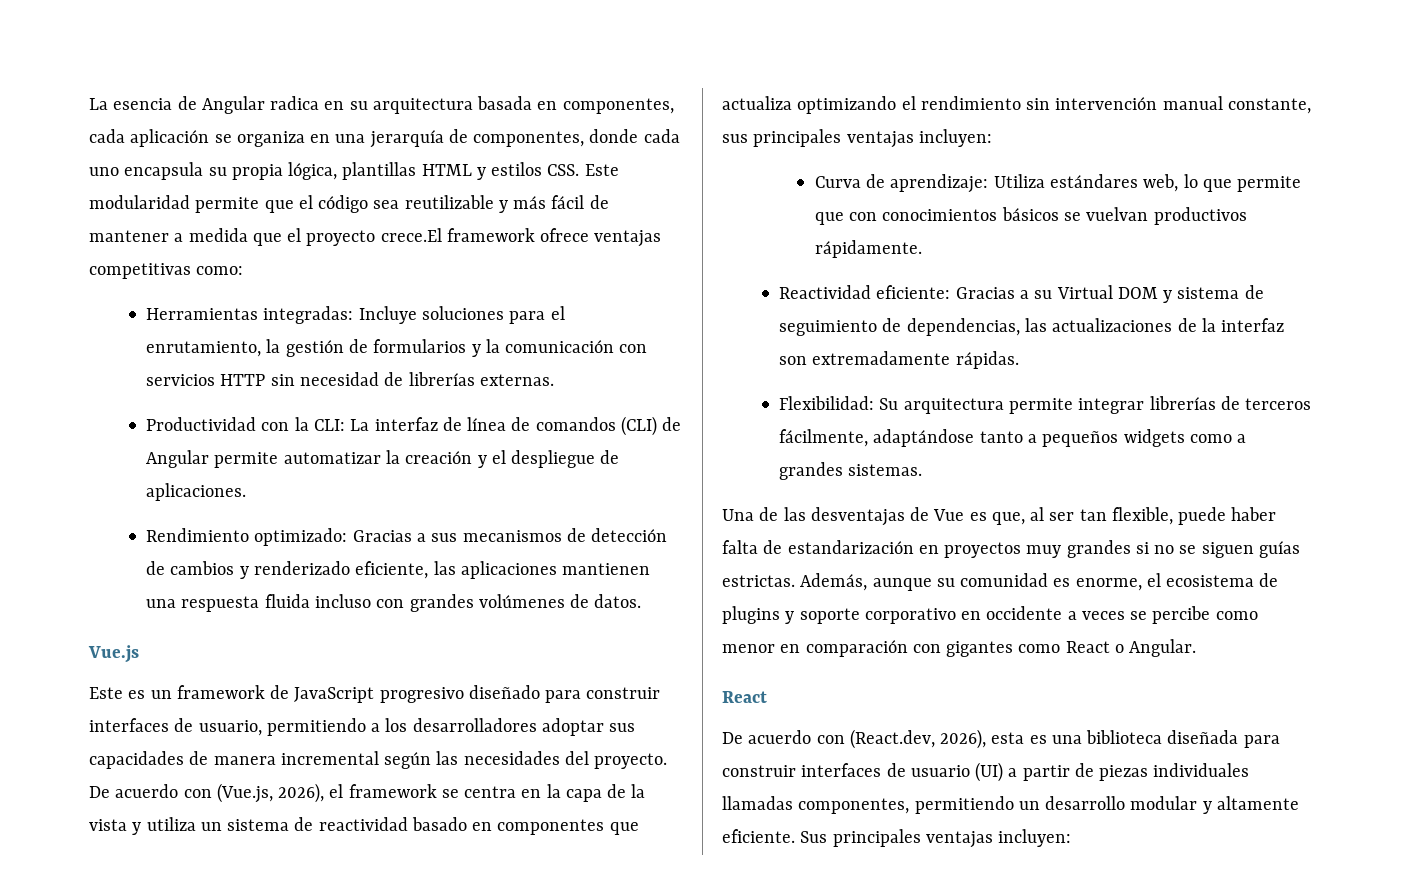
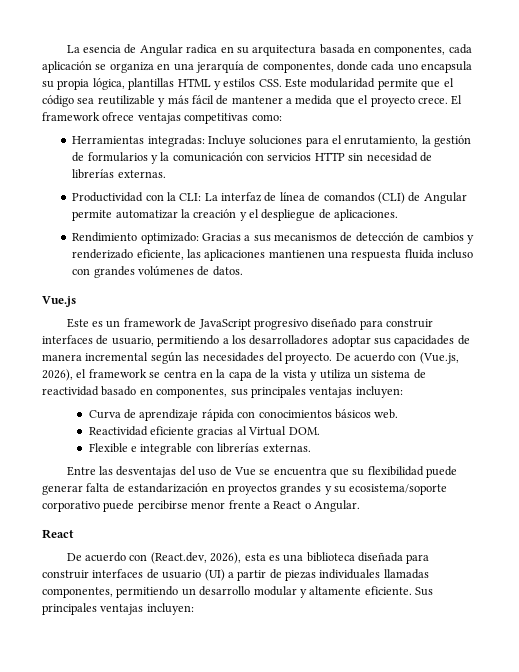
[380,228,442,242] crece.El -> [417,95,463,105] crece. El
[497,819,639,835] [722,96,1311,114] componentes que actualiza optimizando el rendimiento sin intervención manual constante, -> [156,387,228,398] componentes,
[890,174,1302,193] [814,207,1247,225] [814,240,922,258] [779,285,1264,303] [779,318,1285,336] [779,351,1019,369] [779,396,1312,414] [779,429,1247,447] [779,462,923,480] [722,507,1277,526] aprendizaje: Utiliza estándares web, lo que permite que con conocimientos básicos se vuelvan productivos rápidamente. // Reactividad eficiente: Gracias a su Virtual DOM y sistema de seguimiento de dependencias, las actualizaciones de la interfaz son extremadamente rápidas. // Flexibilidad: Su arquitectura permite integrar librerías de terceros fácilmente, adaptándose tanto a pequeños widgets como a grandes sistemas. // Una de las desventajas de Vue es que, al ser tan flexible, puede haber -> [139,409,399,421] [88,426,320,438] [88,443,311,455] [66,466,458,478] [42,485,83,495] aprendizaje rápida con conocimientos básicos web. // Reactividad eficiente gracias al Virtual DOM. // Flexible e integrable con librerías externas. // Entre las desventajas del uso de Vue se encuentra que su flexibilidad puede generar
[1026,540,1300,558] [722,573,1279,591] [722,606,1258,624] [722,640,1061,657] muy grandes si no se siguen guías estrictas. Además, aunque su comunidad es enorme, el ecosistema de plugins y soporte corporativo en occidente a veces se percibe como menor en comparación con gigantes como -> [280,483,448,495] [42,500,270,512] grandes y su ecosistema/soporte corporativo puede percibirse menor frente a

